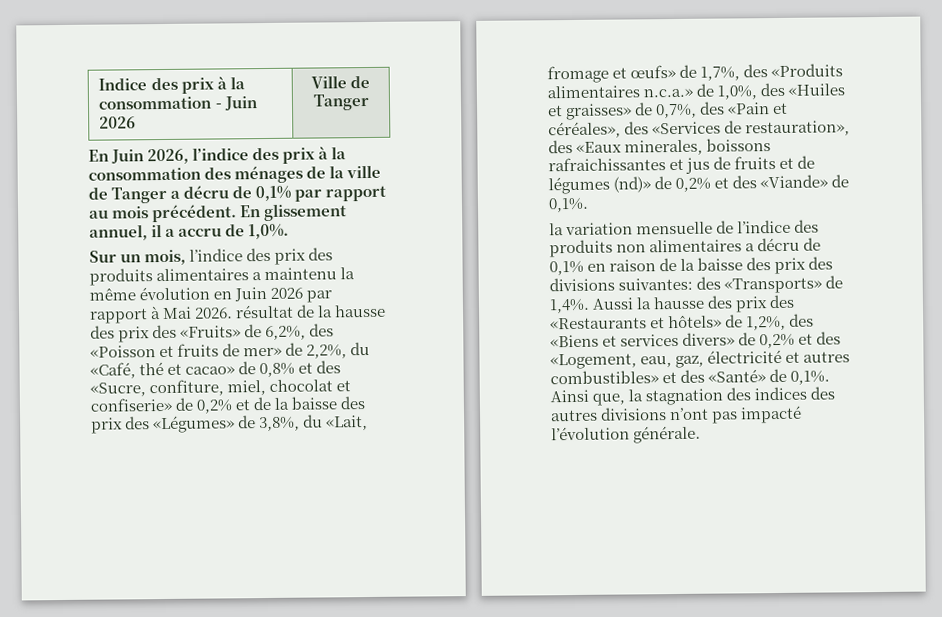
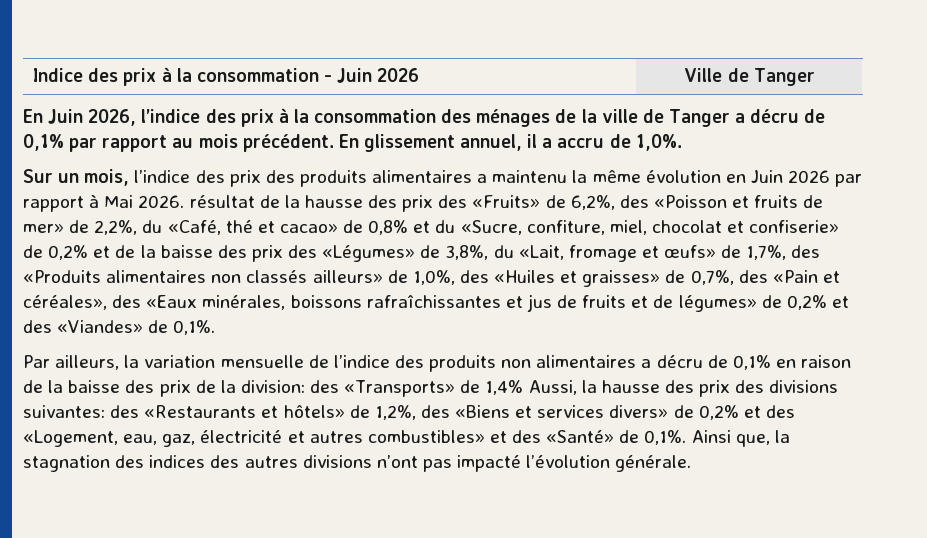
[316,360,342,374] des -> [435,220,456,233] du
[643,88,694,98] n.c.a.» -> [211,270,383,283] non classés ailleurs»
[652,120,851,137] [548,138,772,156] [548,157,666,172] «Services de restauration», des «Eaux minerales, boissons rafraichissantes -> [146,295,501,310] «Eaux minérales, boissons rafraîchissantes
[548,174,829,195] légumes (nd)» de 0,2% et des «Viande» -> [678,295,849,312] [23,320,144,333] légumes» de 0,2% et des «Viandes»
(589, 205) none -> [23,355,120,370] Par ailleurs,
[808,256,834,270] [549,277,694,292] des divisions suivantes: -> [195,380,305,393] de la division:
[549,294,796,314] 1,4%. Aussi la hausse des prix des -> [485,380,839,397] [23,405,140,418] 1,4% Aussi, la hausse des prix des divisions suivantes: des

